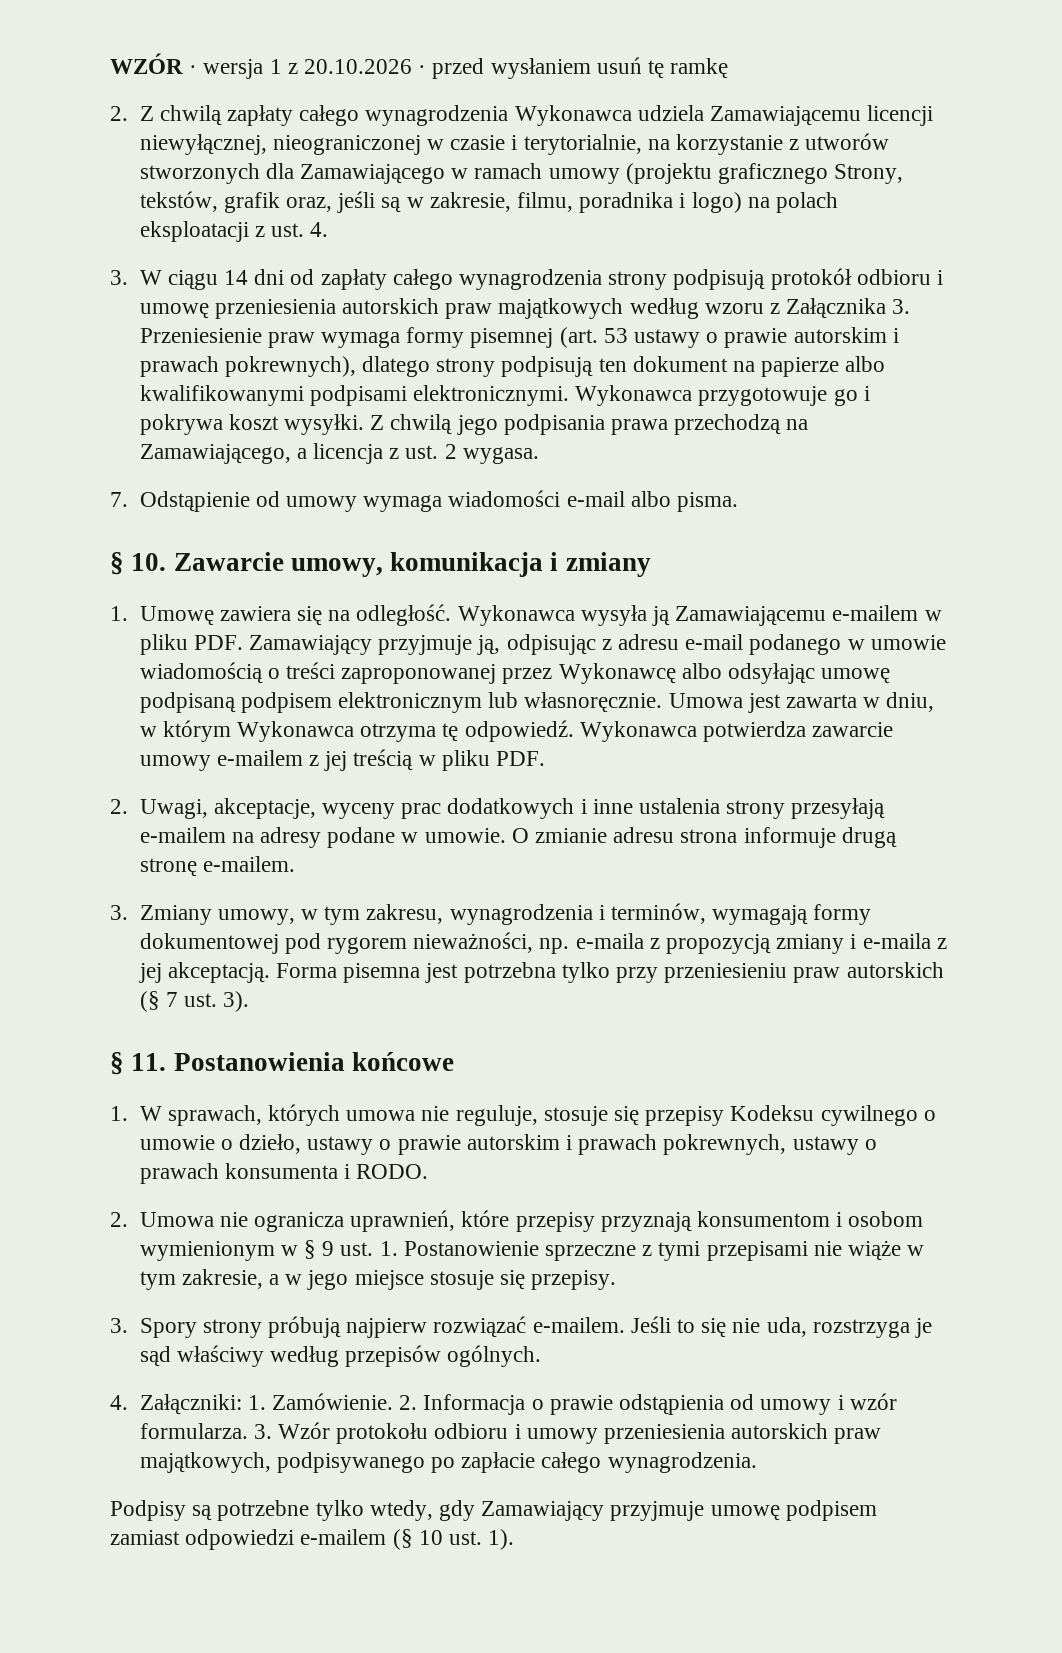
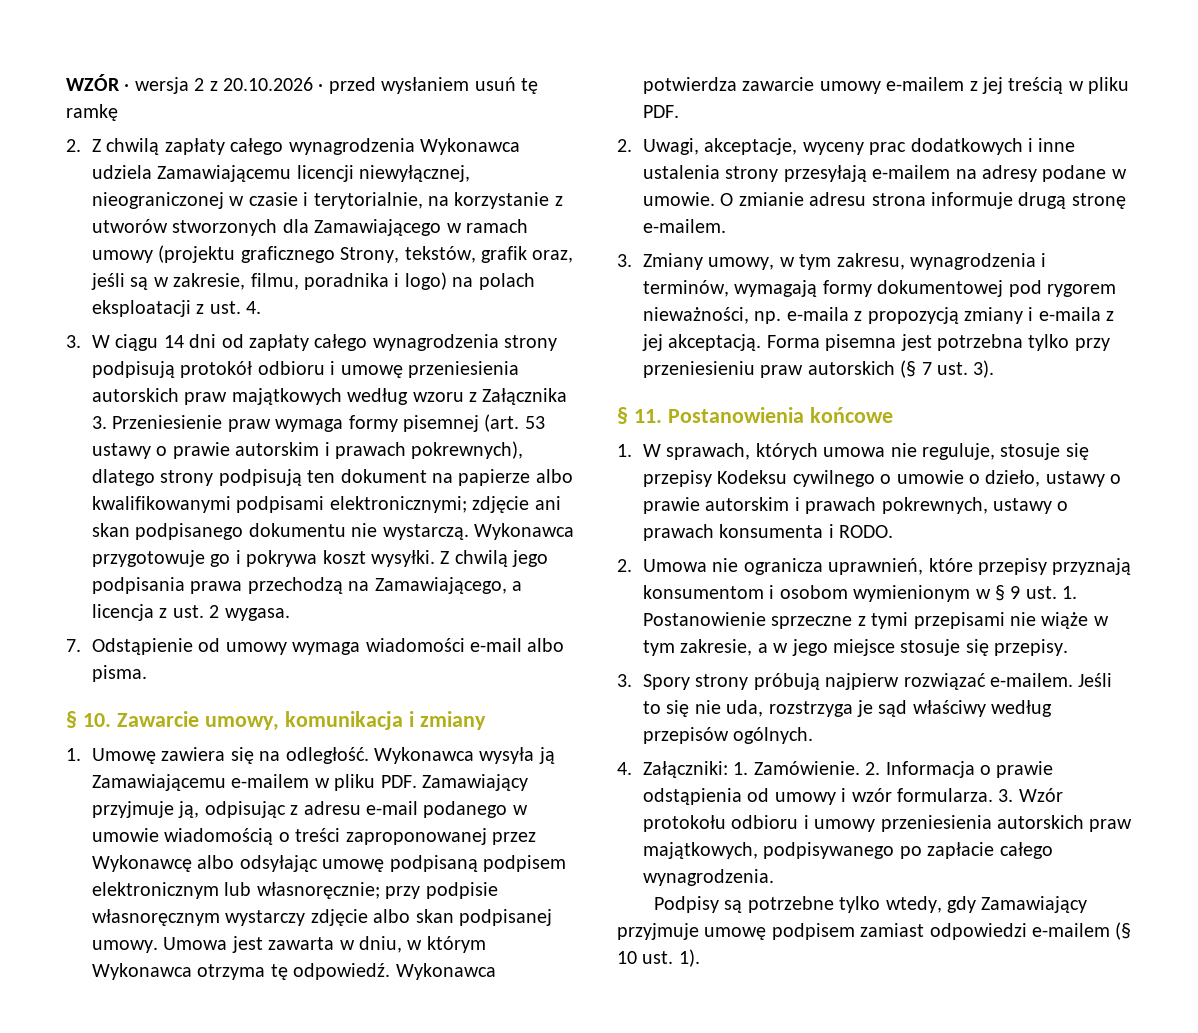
[269,59,282,74] 1 -> [194,78,205,91] 2
[412,385,569,406] elektronicznymi. -> [329,496,561,513] [92,523,469,540] elektronicznymi; zdjęcie ani skan podpisanego dokumentu nie wystarczą.
[524,692,663,713] własnoręcznie. -> [256,882,498,899] [92,909,553,926] [92,940,159,953] własnoręcznie; przy podpisie własnoręcznym wystarczy zdjęcie albo skan podpisanej umowy.

